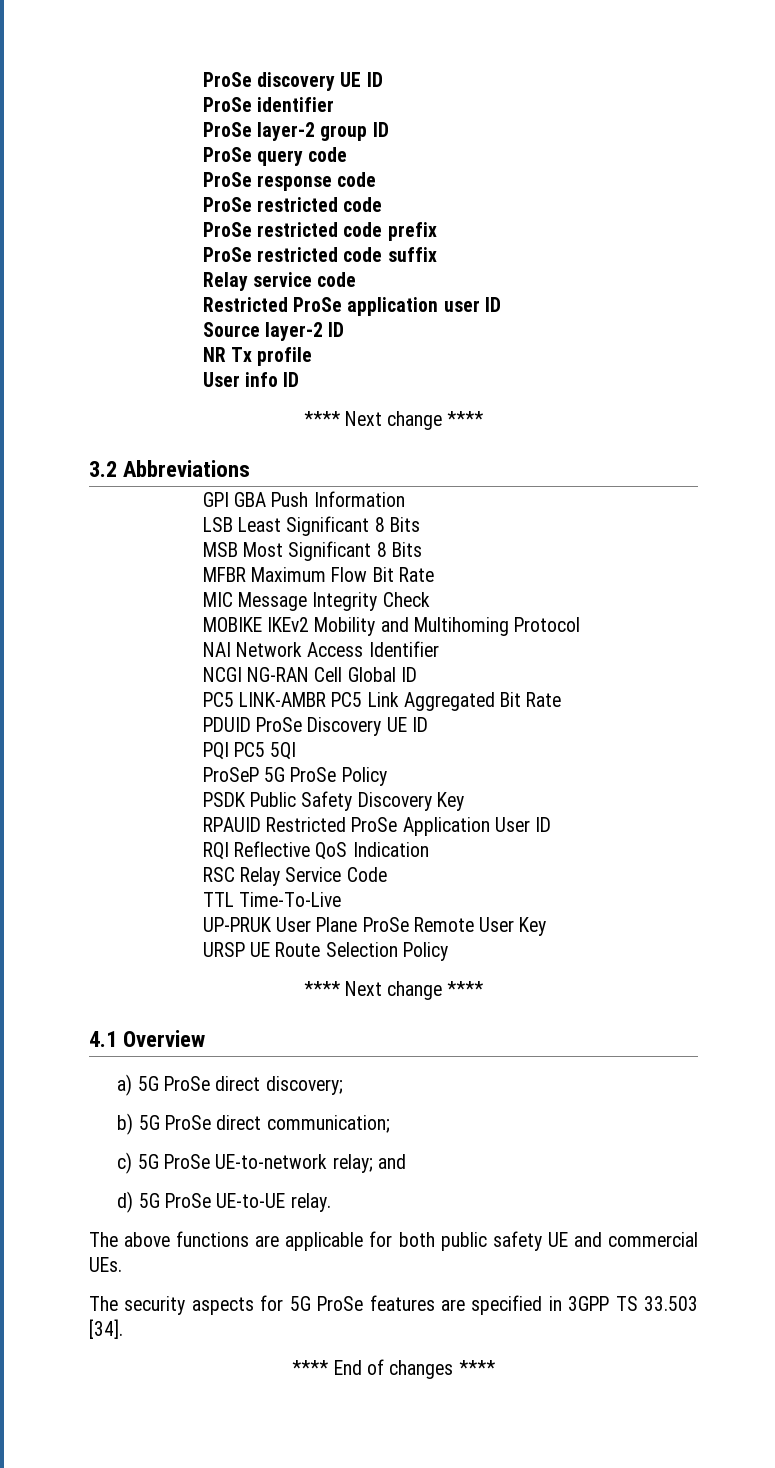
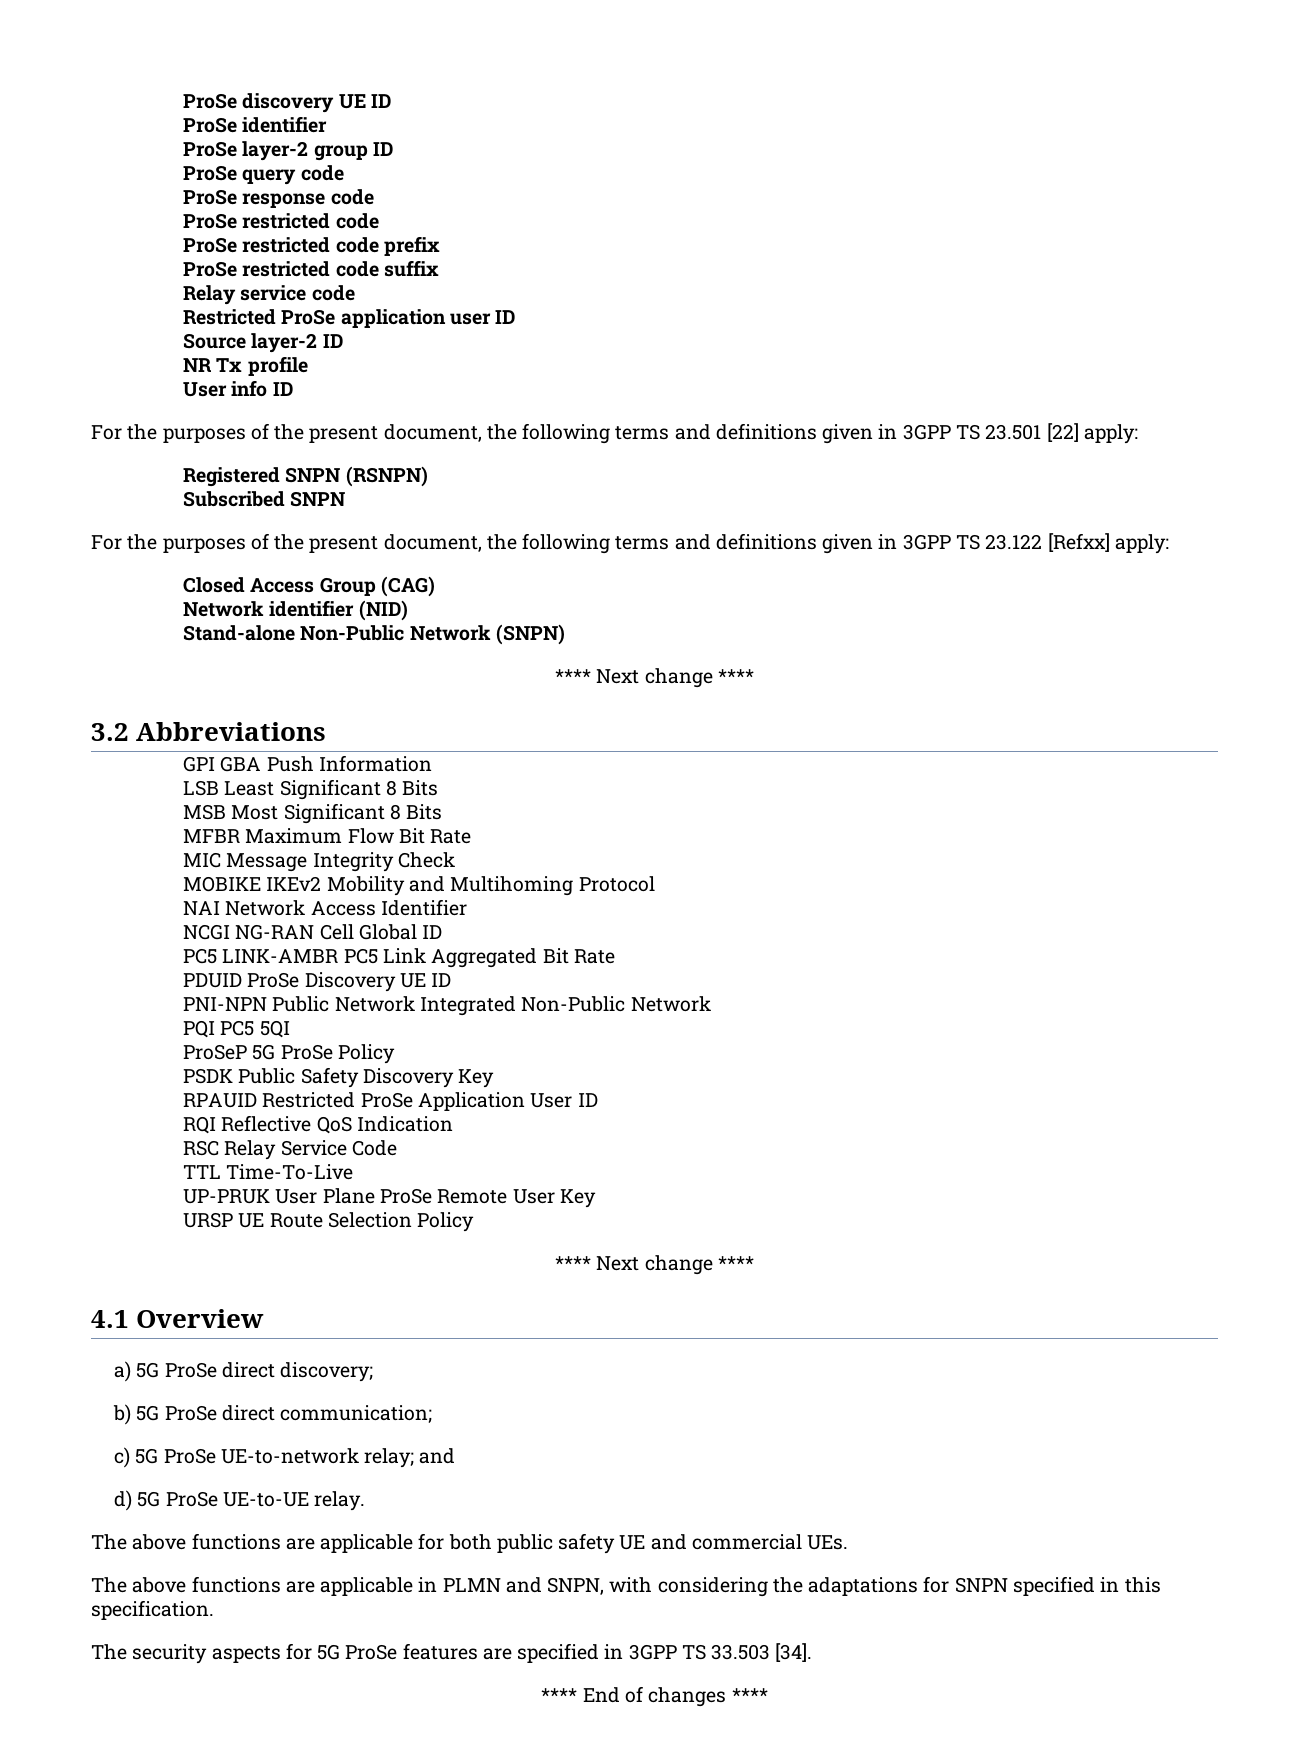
(300, 379) none -> [91,423,1138,444] [183,466,428,487] [183,491,346,507] [91,533,1169,554] [183,576,436,597] [183,600,408,621] [183,624,566,645] // For the purposes of the present document, the following terms and definitions given in 3GPP TS 23.501 [22] apply: // Registered SNPN (RSNPN) // Subscribed SNPN // For the purposes of the present document, the following terms and definitions given in 3GPP TS 23.122 [Refxx] apply: // Closed Access Group (CAG) // Network identifier (NID) // Stand-alone Non-Public Network (SNPN)
(428, 724) none -> [183,996,711,1016] // PNI-NPN Public Network Integrated Non-Public Network
(122, 1264) none -> [91,1576,1161,1597] [91,1600,214,1620] // The above functions are applicable in PLMN and SNPN, with considering the adaptations for SNPN specified in this specification.

